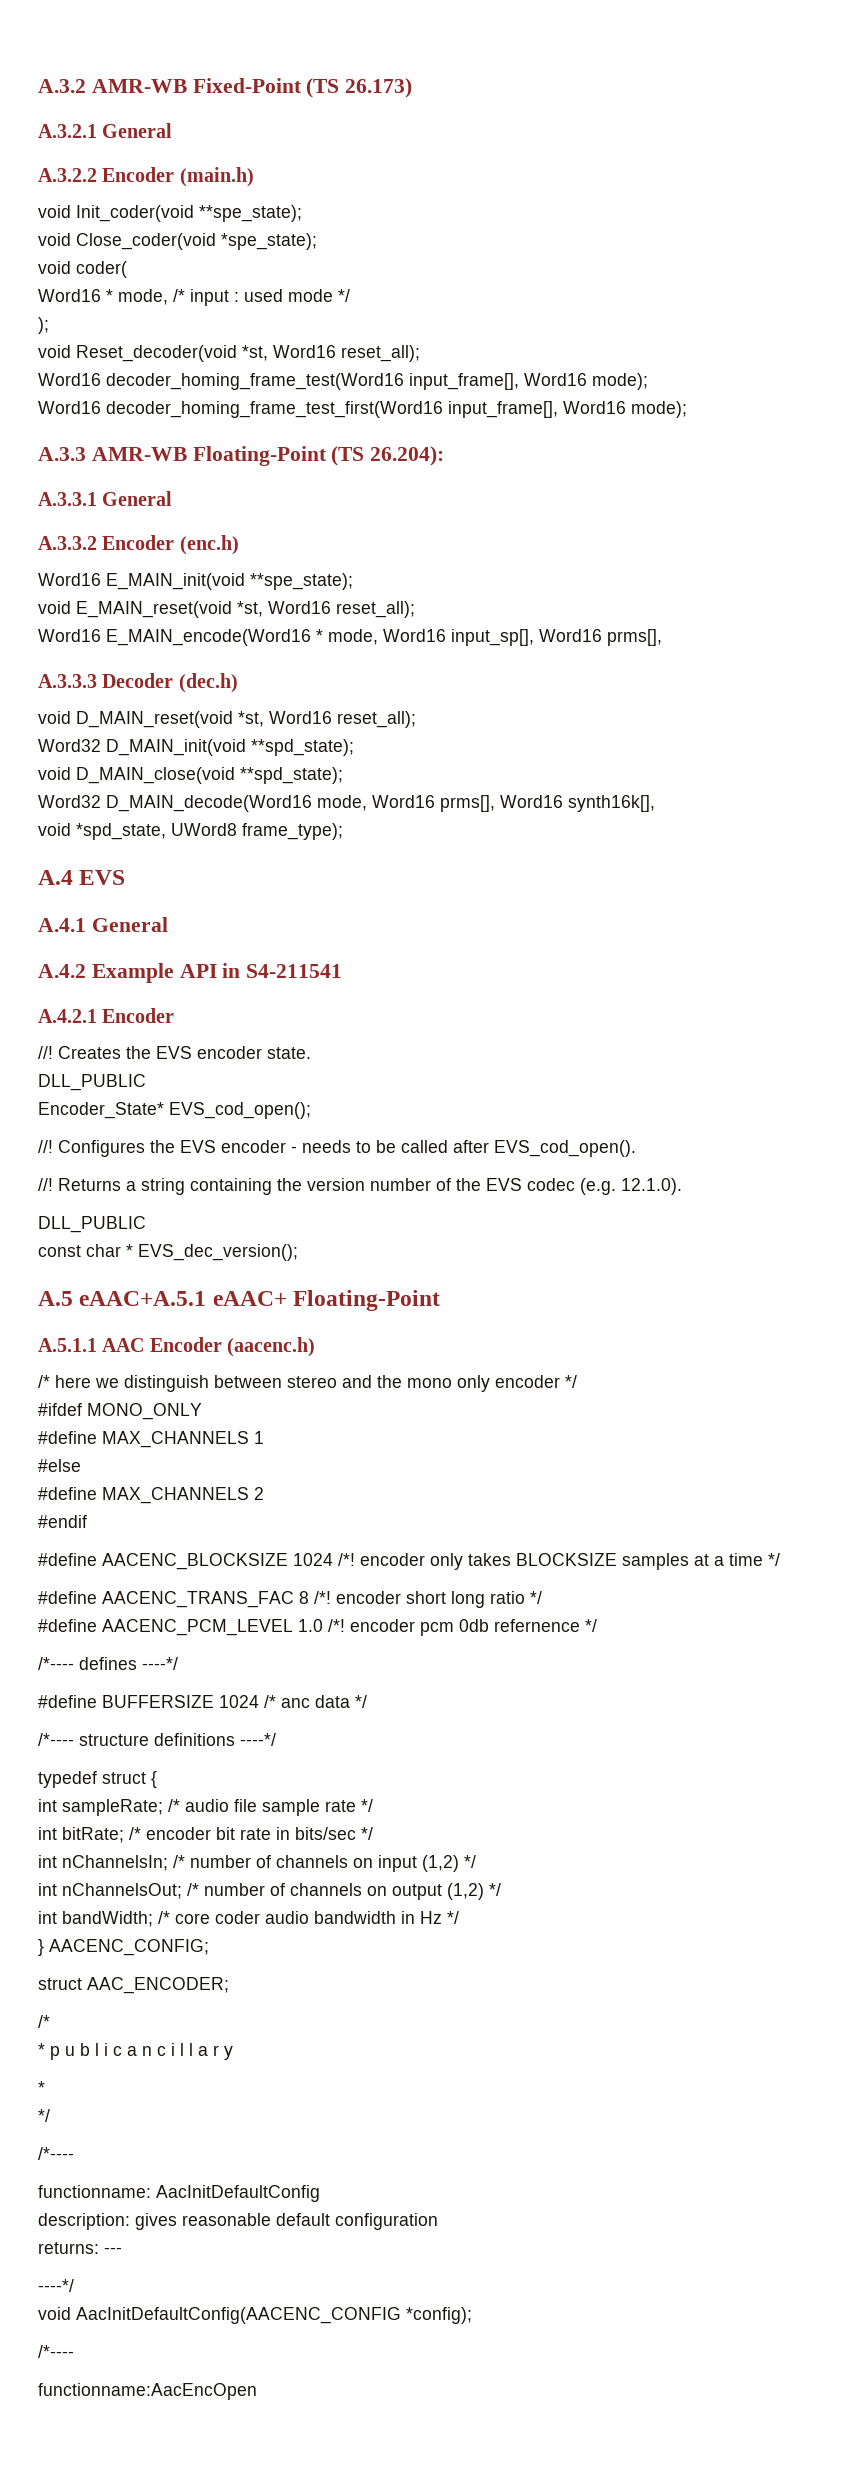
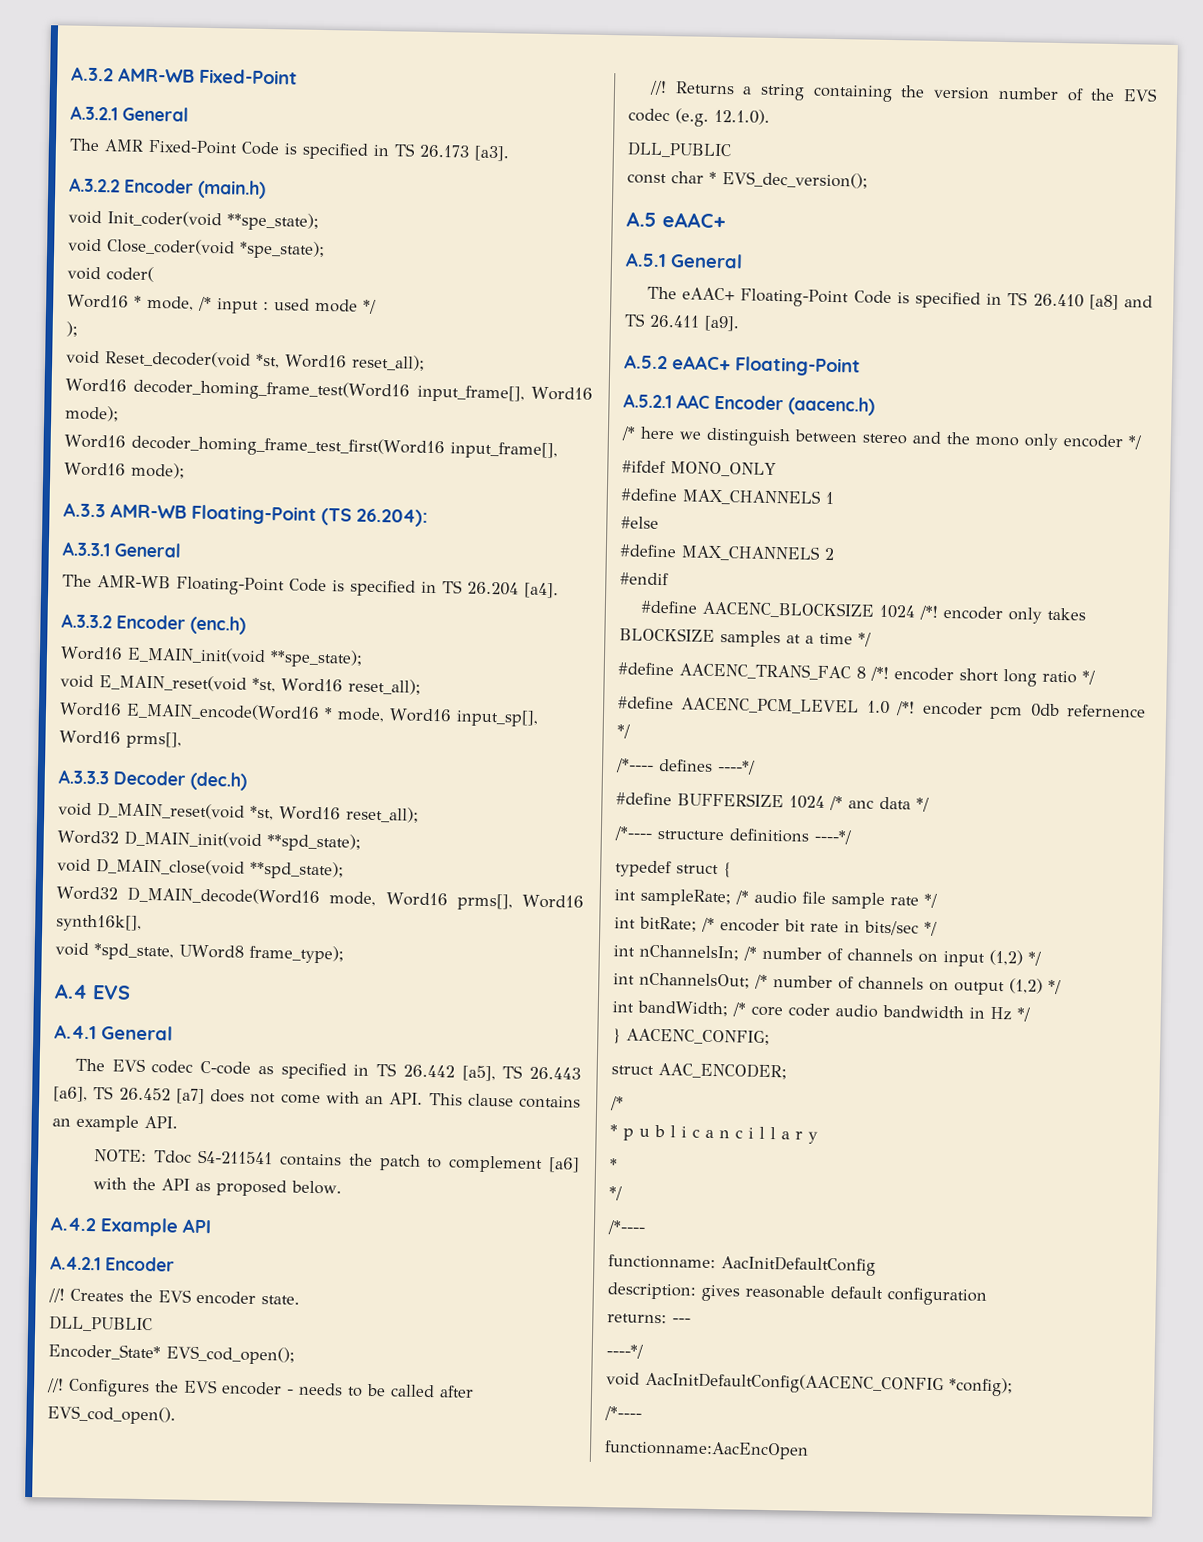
[306,78,413,98] (TS 26.173) -> (298, 76) none
(173, 130) none -> [69,138,509,162] // The AMR Fixed-Point Code is specified in TS 26.173 [a3].
(173, 498) none -> [62,574,559,599] // The AMR-WB Floating-Point Code is specified in TS 26.204 [a4].
(168, 924) none -> [74,1058,582,1082] [53,1086,581,1109] [52,1114,178,1132] [93,1149,581,1174] [92,1177,342,1197] // The EVS codec C-code as specified in TS 26.442 [a5], TS 26.443 [a6], TS 26.452 [a7] does not come with an API. This clause contains an example API. // NOTE: Tdoc S4-211541 contains the patch to complement [a6] with the API as proposed below.
[222,963,343,978] in S4-211541 -> (212, 1226) none
[79,1291,207,1306] eAAC+A.5.1 -> [662,211,726,229] [625,252,743,269] [646,286,1154,311] [624,313,740,332] [624,354,668,370] eAAC+ // A.5.1 General // The eAAC+ Floating-Point Code is specified in TS 26.410 [a8] and TS 26.411 [a9]. // A.5.2
[38,1338,97,1352] A.5.1.1 -> [623,393,672,409] A.5.2.1

